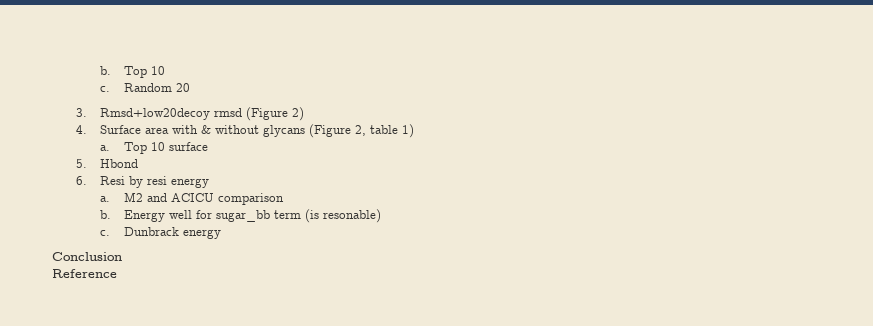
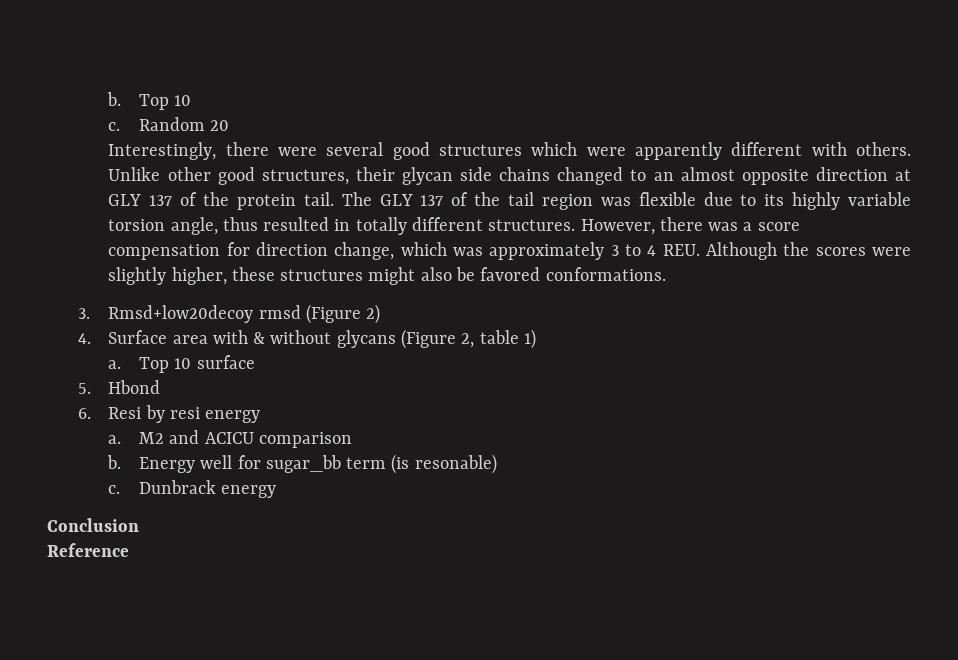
(190, 87) none -> [108,142,912,160] [108,167,911,185] [108,192,911,210] [108,217,800,235] [108,242,911,260] [108,267,666,285] // Interestingly, there were several good structures which were apparently different with others. Unlike other good structures, their glycan side chains changed to an almost opposite direction at GLY 137 of the protein tail. The GLY 137 of the tail region was flexible due to its highly variable torsion angle, thus resulted in totally different structures. However, there was a score compensation for direction change, which was approximately 3 to 4 REU. Although the scores were slightly higher, these structures might also be favored conformations.

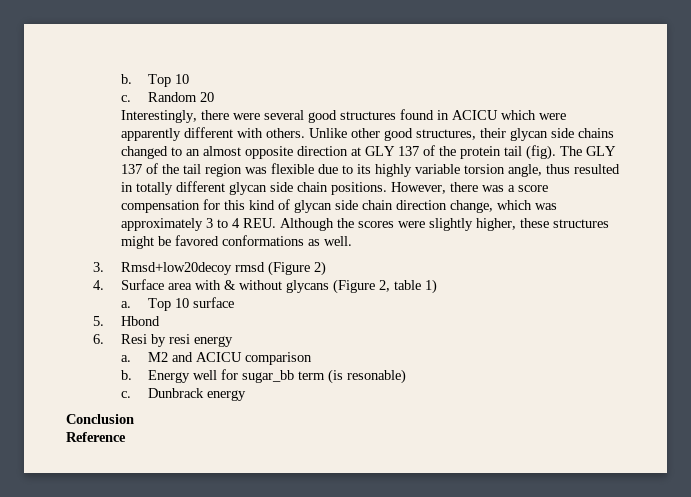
(523, 150) none -> [399,109,498,120] found in ACICU
[303,192,334,206] tail. -> [503,145,556,160] tail (fig).
[488,219,576,231] structures. -> [228,182,387,195] glycan side chain positions.
(250, 249) none -> [223,199,393,213] this kind of glycan side chain
[420,267,452,281] also -> (154, 242) none
[545,267,666,281] conformations. -> [221,235,352,246] conformations as well.

